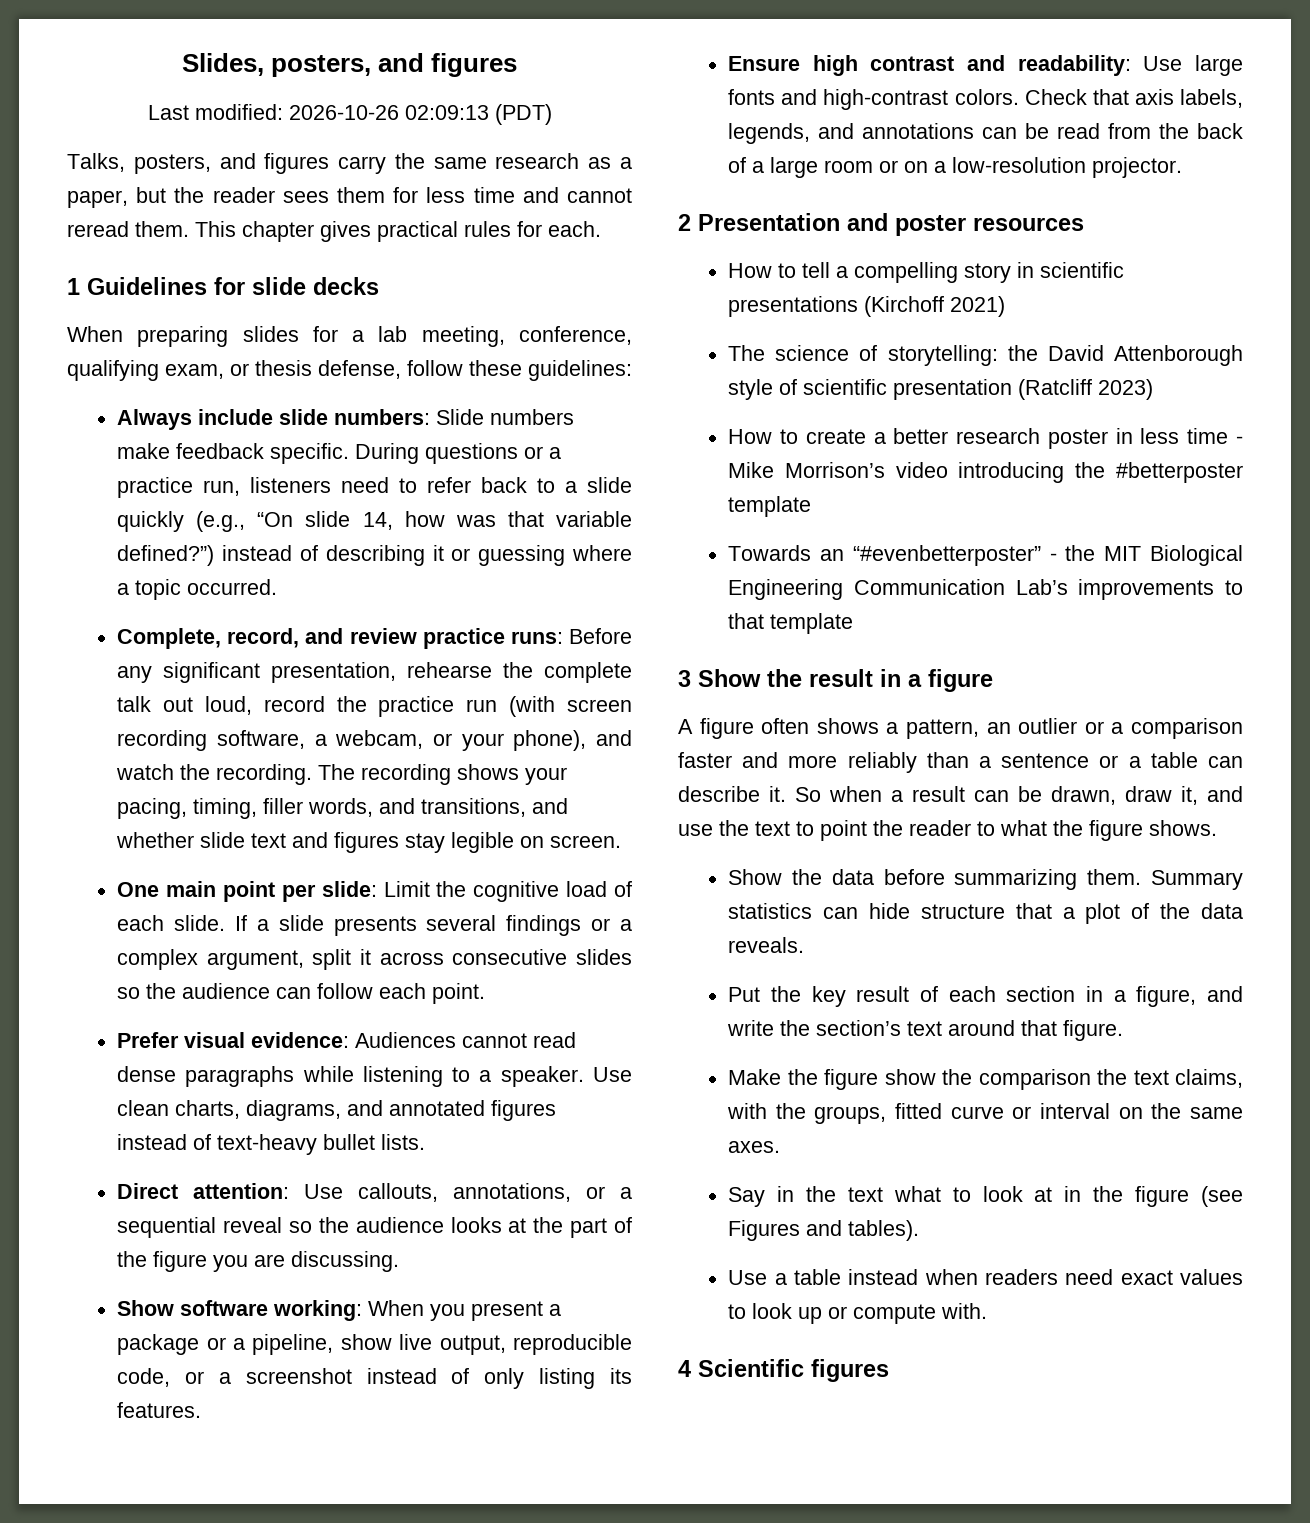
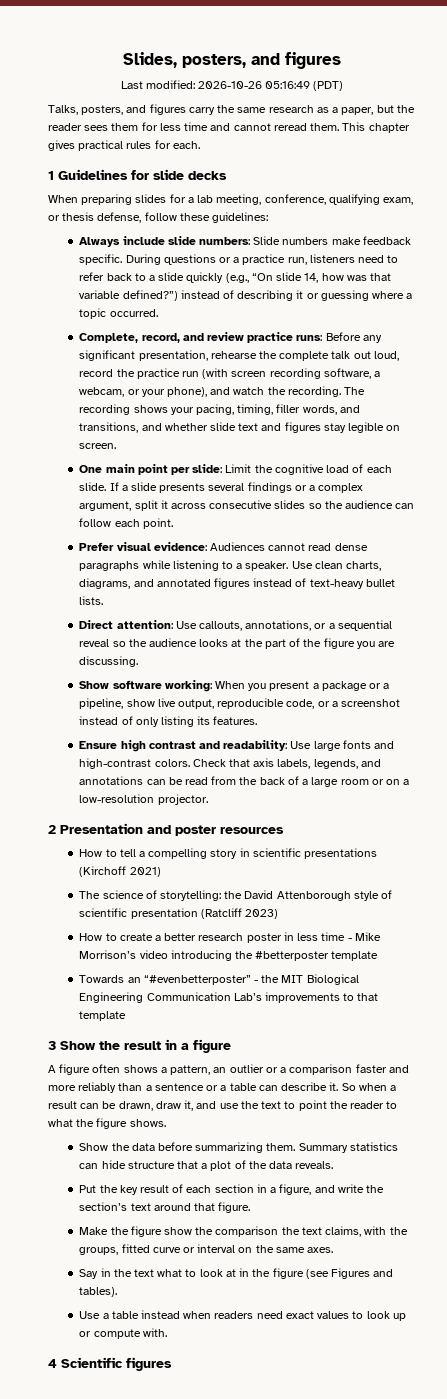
[404,105,489,120] 02:09:13 -> [265,81,311,89] 05:16:49

